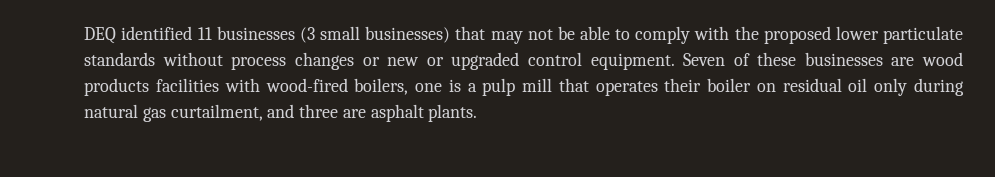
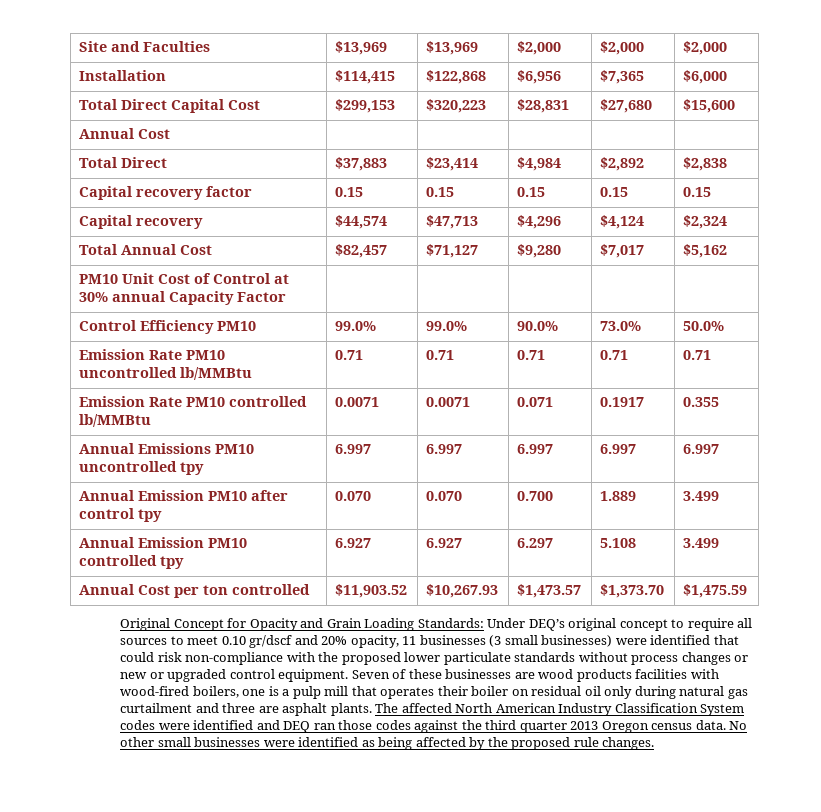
[84,26,193,44] DEQ identified -> [79,41,211,52] [335,41,388,55] [426,41,479,55] [517,41,562,55] [600,41,645,55] [683,41,728,55] [79,70,167,81] [335,70,396,84] [426,70,487,84] [517,70,562,84] [600,70,645,84] [683,70,728,84] [79,99,261,113] [335,99,396,113] [426,99,487,113] [517,99,570,113] [600,99,653,113] [683,99,736,113] [79,128,171,139] [79,157,168,168] [335,157,388,171] [426,157,479,171] [517,157,562,171] [600,157,645,171] [683,157,728,171] [79,186,253,200] [335,187,364,197] [426,187,455,197] [517,187,546,197] [600,187,629,197] [683,187,712,197] [79,215,204,229] [335,215,388,229] [426,215,479,229] [517,215,562,229] [600,215,645,229] [683,215,728,229] [79,244,213,255] [335,244,388,258] [426,244,479,258] [517,244,562,258] [600,244,645,258] [683,244,728,258] [79,273,290,284] [79,291,287,305] [79,320,257,334] [335,321,377,331] [426,321,468,331] [517,321,559,331] [600,321,642,331] [683,321,725,331] [79,349,226,360] [79,367,253,380] [335,350,364,360] [426,350,455,360] [517,350,546,360] [600,350,629,360] [683,350,712,360] [79,396,308,407] [79,414,152,427] [335,397,380,407] [426,397,471,407] [517,397,554,407] [600,397,645,407] [683,397,720,407] [79,443,255,454] [79,461,205,475] [335,444,372,454] [426,444,463,454] [517,444,554,454] [600,444,637,454] [683,444,720,454] [79,490,289,501] [79,508,163,522] [335,491,372,501] [426,491,463,501] [517,491,554,501] [600,491,637,501] [683,491,720,501] [79,537,248,548] [79,555,185,569] [335,538,372,548] [426,538,463,548] [517,538,554,548] [600,538,637,548] [683,538,720,548] [79,584,311,598] [335,584,408,598] [426,584,499,598] [517,584,582,598] [600,584,665,598] [683,584,748,598] [120,618,753,631] [120,635,399,648] Site and Faculties | $13,969 | $13,969 | $2,000 | $2,000 | $2,000 // Installation | $114,415 | $122,868 | $6,956 | $7,365 | $6,000 // Total Direct Capital Cost | $299,153 | $320,223 | $28,831 | $27,680 | $15,600 // Annual Cost | | | | | // Total Direct | $37,883 | $23,414 | $4,984 | $2,892 | $2,838 // Capital recovery factor | 0.15 | 0.15 | 0.15 | 0.15 | 0.15 // Capital recovery | $44,574 | $47,713 | $4,296 | $4,124 | $2,324 // Total Annual Cost | $82,457 | $71,127 | $9,280 | $7,017 | $5,162 // PM10 Unit Cost of Control at 30% annual Capacity Factor | | | | | // Control Efficiency PM10 | 99.0% | 99.0% | 90.0% | 73.0% | 50.0% // Emission Rate PM10 uncontrolled lb/MMBtu | 0.71 | 0.71 | 0.71 | 0.71 | 0.71 // Emission Rate PM10 controlled lb/MMBtu | 0.0071 | 0.0071 | 0.071 | 0.1917 | 0.355 // Annual Emissions PM10 uncontrolled tpy | 6.997 | 6.997 | 6.997 | 6.997 | 6.997 // Annual Emission PM10 after control tpy | 0.070 | 0.070 | 0.700 | 1.889 | 3.499 // Annual Emission PM10 controlled tpy | 6.927 | 6.927 | 6.297 | 5.108 | 3.499 // Annual Cost per ton controlled | $11,903.52 | $10,267.93 | $1,473.57 | $1,373.70 | $1,475.59 // Original Concept for Opacity and Grain Loading Standards: Under DEQ’s original concept to require all sources to meet 0.10 gr/dscf and 20% opacity,
[455,26,691,44] that may not be able to comply -> [615,635,739,645] [120,652,284,665] were identified that could risk non-compliance
[170,104,263,121] curtailment, -> [120,703,193,713] curtailment
(478, 113) none -> [375,703,745,716] [120,720,748,733] [120,737,655,750] The affected North American Industry Classification System codes were identified and DEQ ran those codes against the third quarter 2013 Oregon census data. No other small businesses were identified as being affected by the proposed rule changes.

